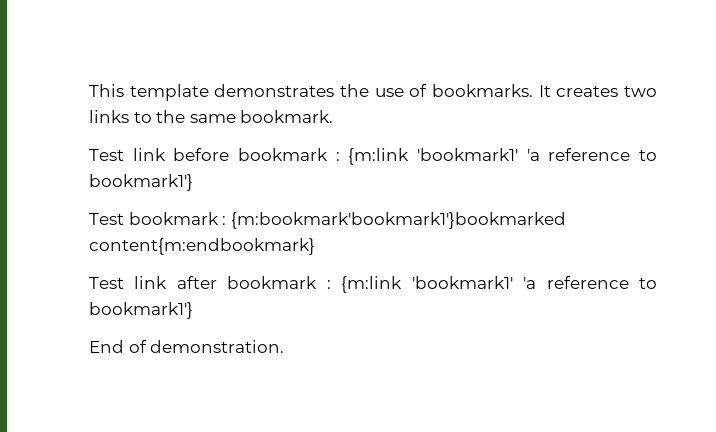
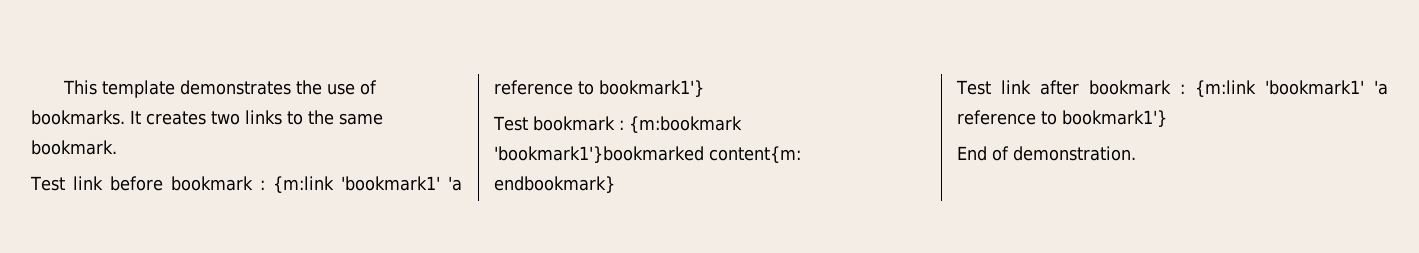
[230,212,566,229] [89,238,315,255] {m:bookmark'bookmark1'}bookmarked content{m:endbookmark} -> [628,116,742,133] [494,146,801,163] [494,176,615,193] {m:bookmark 'bookmark1'}bookmarked content{m: endbookmark}

